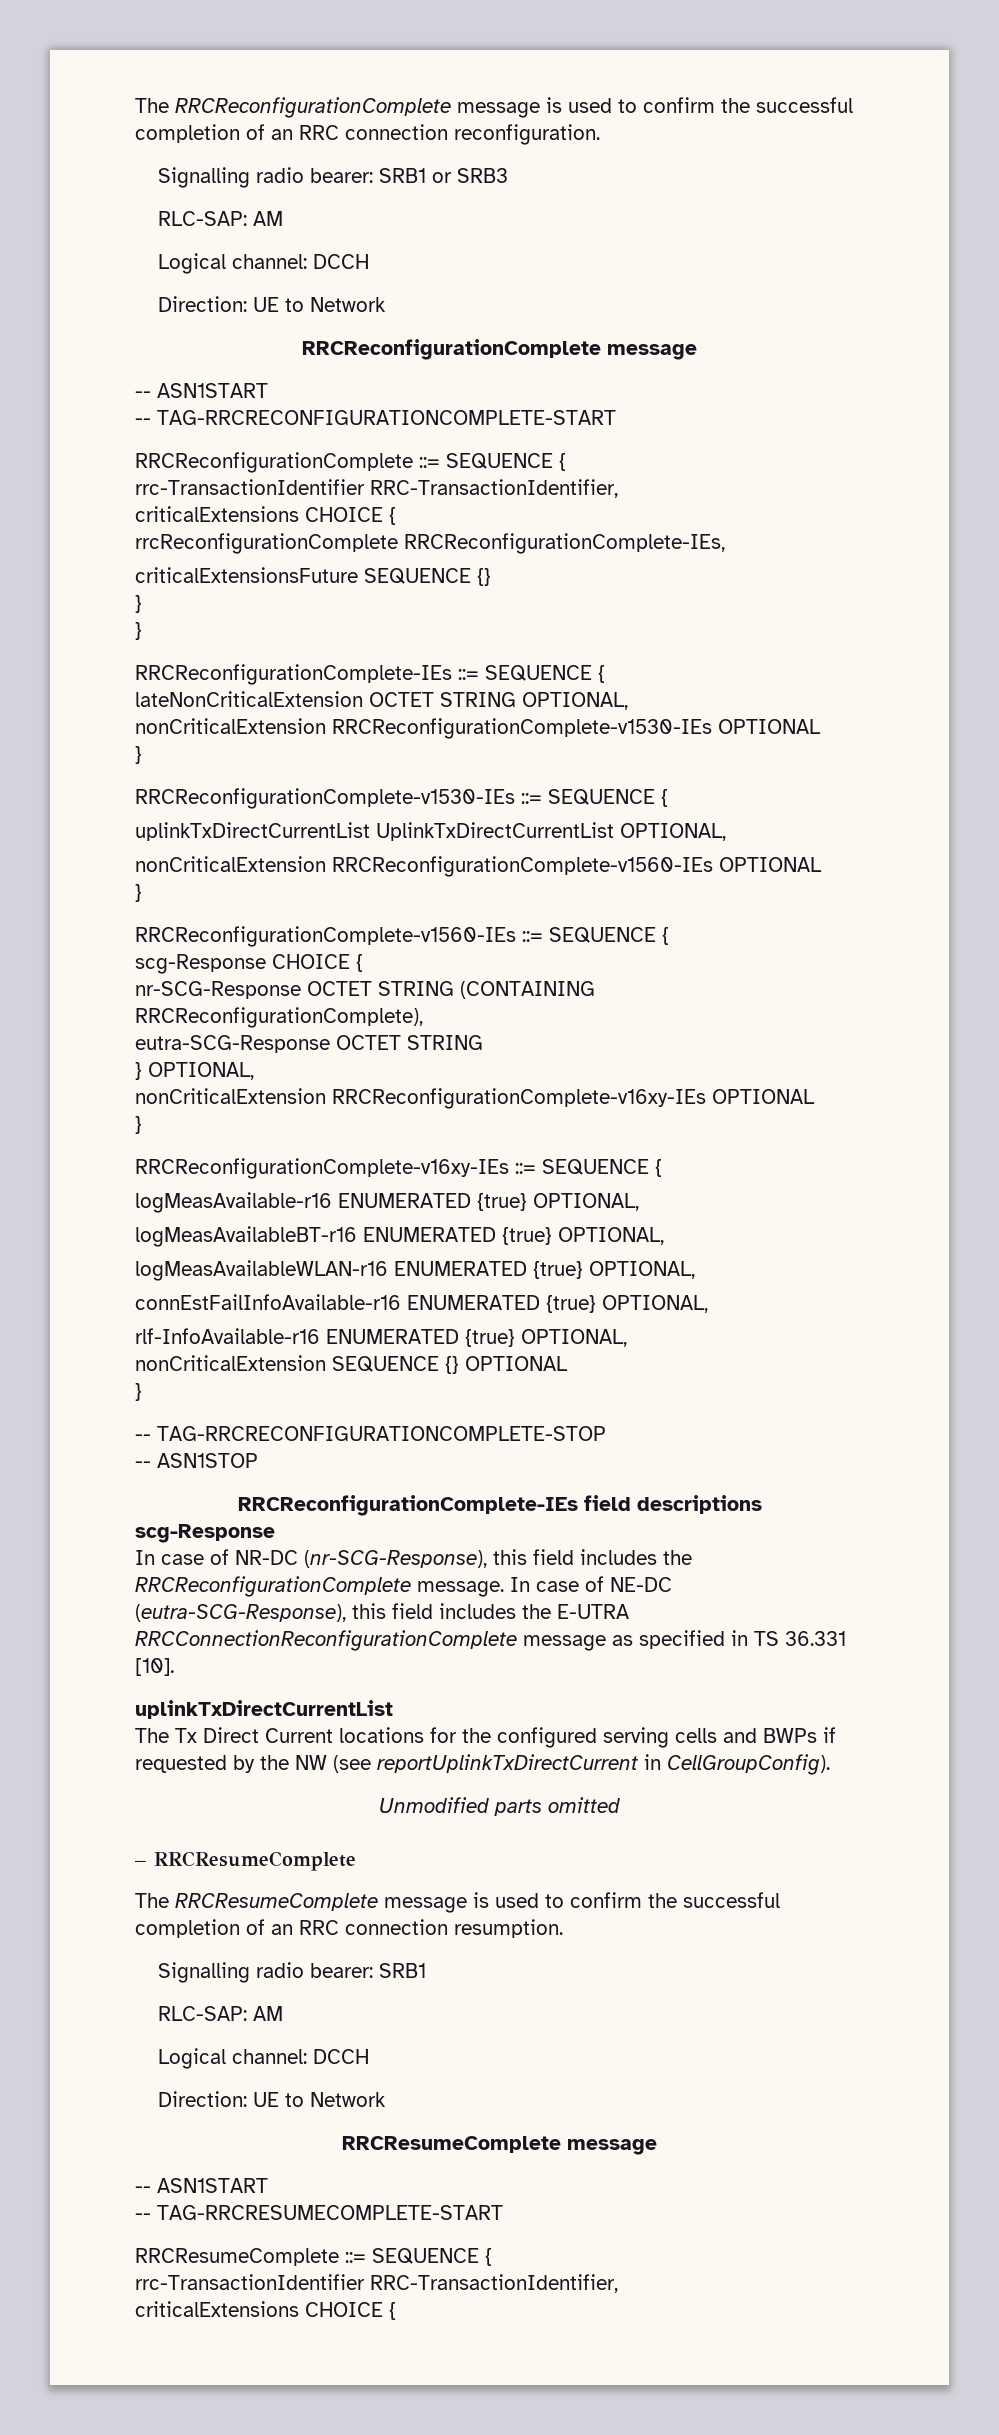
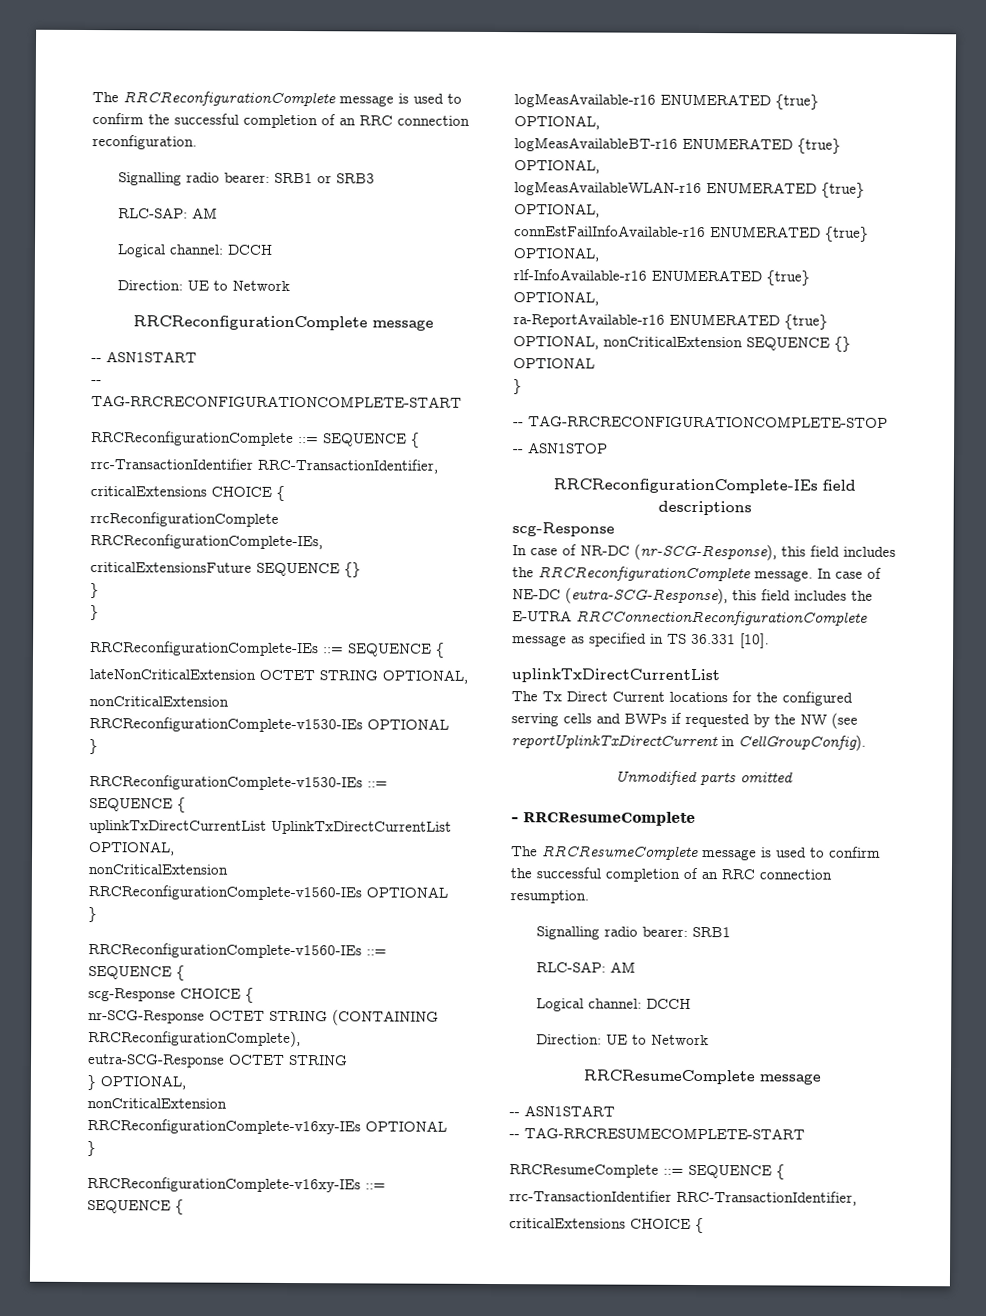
(627, 1338) none -> [513,313,828,330] [513,335,599,350] ra-ReportAvailable-r16 ENUMERATED {true} OPTIONAL,

